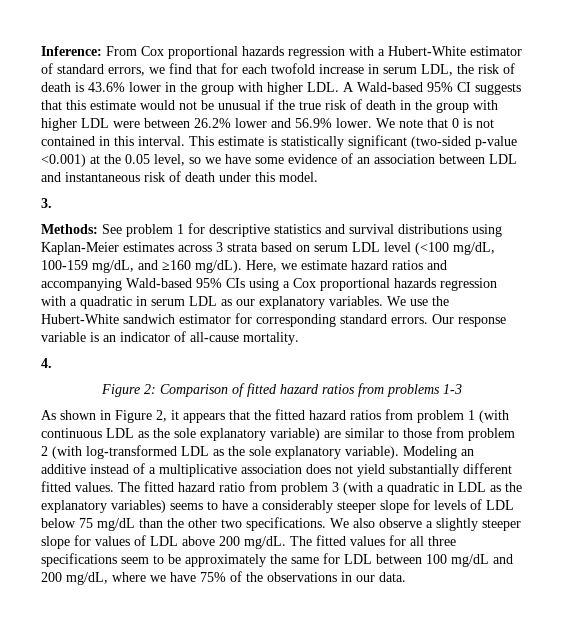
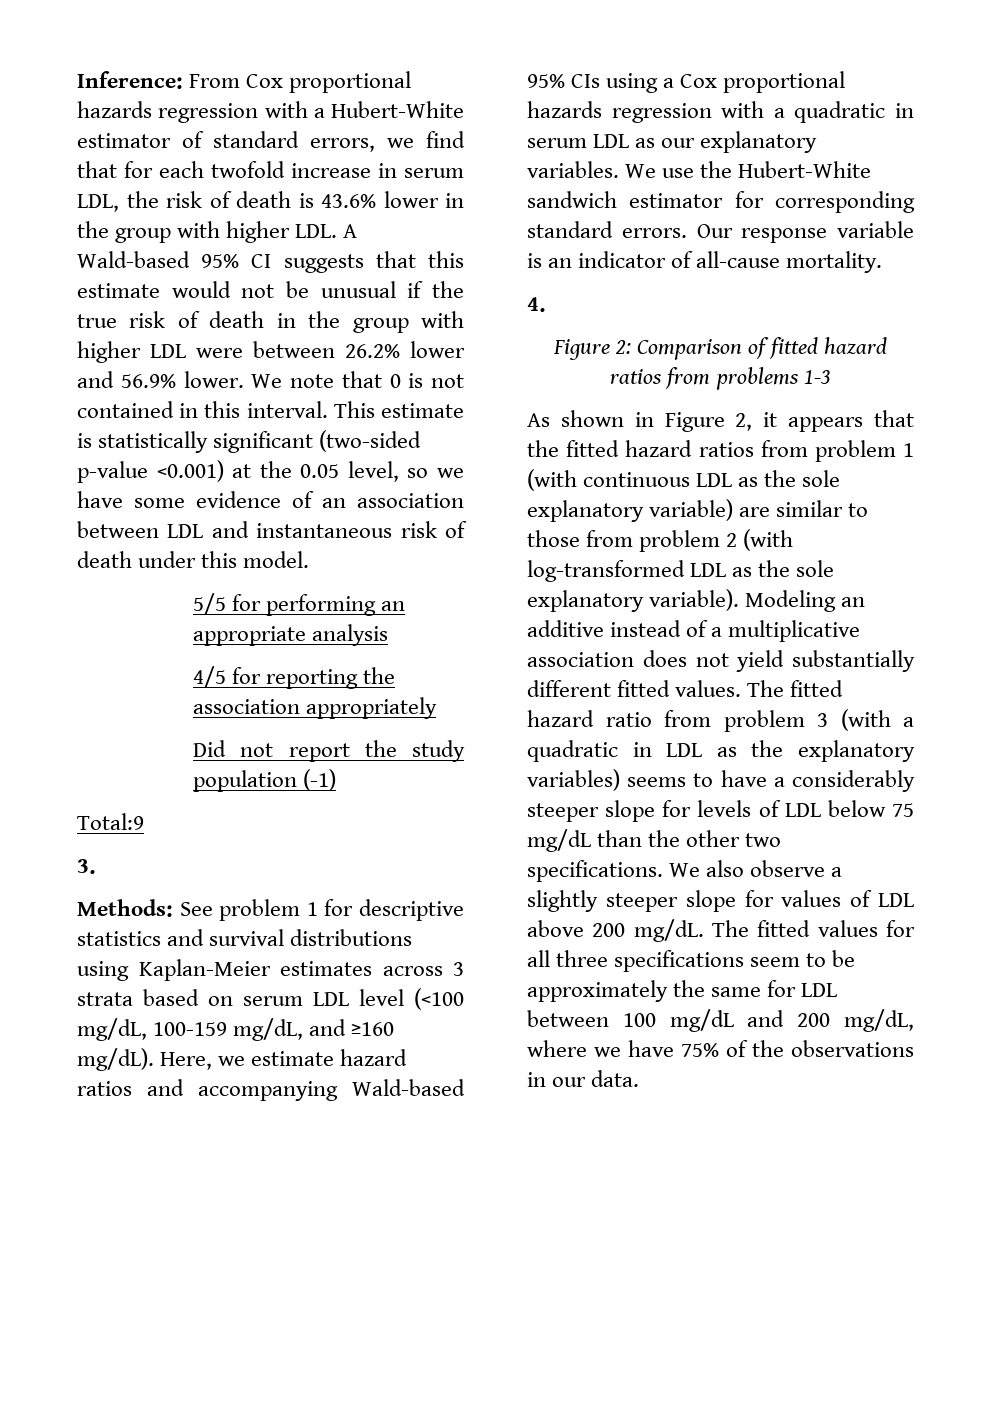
(318, 177) none -> [193,593,406,616] [193,624,389,646] [193,666,396,689] [193,697,438,719] [193,740,465,762] [193,769,337,792] [77,813,144,830] // 5/5 for performing an appropriate analysis // 4/5 for reporting the association appropriately // Did not report the study population (-1) // Total:9

